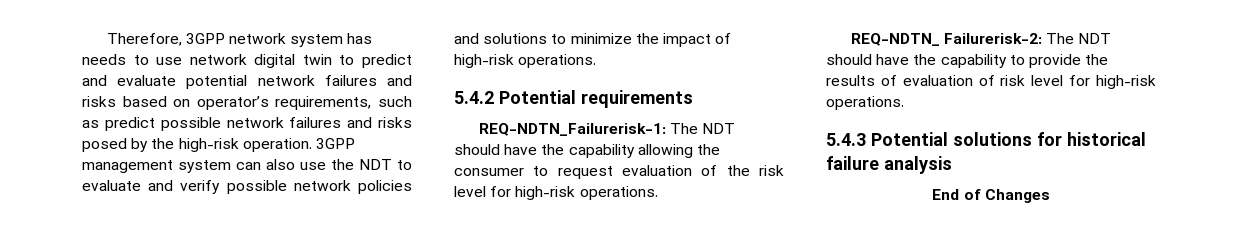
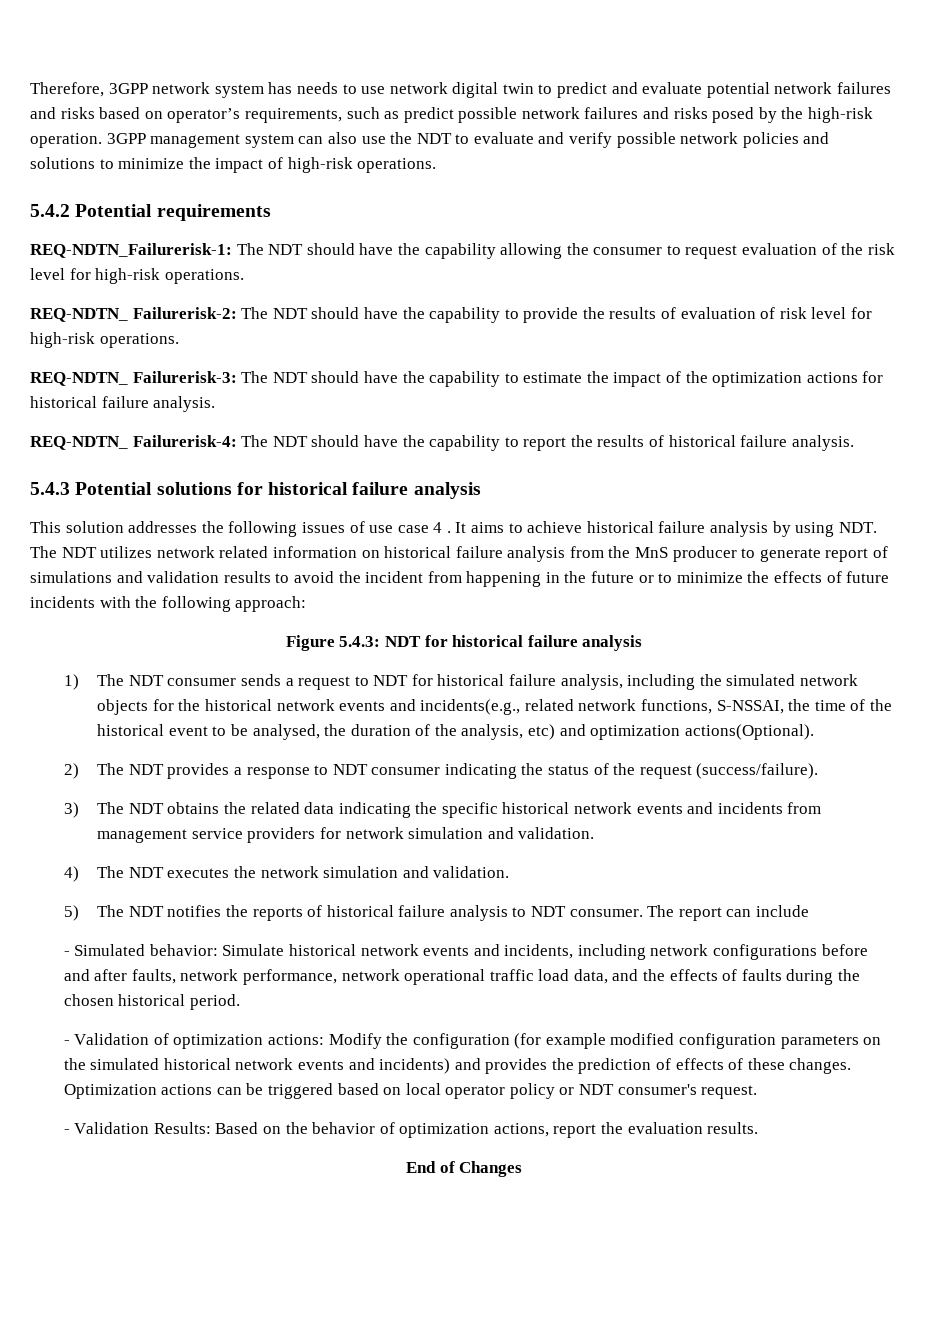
(904, 103) none -> [30,371,884,387] [30,396,216,412] [30,435,854,451] // REQ-NDTN_ Failurerisk-3: The NDT should have the capability to estimate the impact of the optimization actions for historical failure analysis. // REQ-NDTN_ Failurerisk-4: The NDT should have the capability to report the results of historical failure analysis.
(952, 165) none -> [30,521,877,537] [30,546,889,562] [30,571,890,587] [30,596,307,612] [285,635,643,651] [63,674,859,690] [97,699,893,715] [97,724,814,740] [63,763,819,779] [63,802,822,818] [97,827,595,843] [63,866,510,882] [63,905,810,921] [63,944,868,960] [63,969,861,985] [63,994,240,1010] [63,1033,882,1049] [63,1058,852,1074] [63,1083,758,1099] [63,1122,759,1138] // This solution addresses the following issues of use case 4 . It aims to achieve historical failure analysis by using NDT. The NDT utilizes network related information on historical failure analysis from the MnS producer to generate report of simulations and validation results to avoid the incident from happening in the future or to minimize the effects of future incidents with the following approach: // Figure 5.4.3: NDT for historical failure analysis // 1) The NDT consumer sends a request to NDT for historical failure analysis, including the simulated network objects for the historical network events and incidents(e.g., related network functions, S-NSSAI, the time of the historical event to be analysed, the duration of the analysis, etc) and optimization actions(Optional). // 2) The NDT provides a response to NDT consumer indicating the status of the request (success/failure). // 3) The NDT obtains the related data indicating the specific historical network events and incidents from management service providers for network simulation and validation. // 4) The NDT executes the network simulation and validation. // 5) The NDT notifies the reports of historical failure analysis to NDT consumer. The report can include // - Simulated behavior: Simulate historical network events and incidents, including network configurations before and after faults, network performance, network operational traffic load data, and the effects of faults during the chosen historical period. // - Validation of optimization actions: Modify the configuration (for example modified configuration parameters on the simulated historical network events and incidents) and provides the prediction of effects of these changes. Optimization actions can be triggered based on local operator policy or NDT consumer's request. // - Validation Results: Based on the behavior of optimization actions, report the evaluation results.

